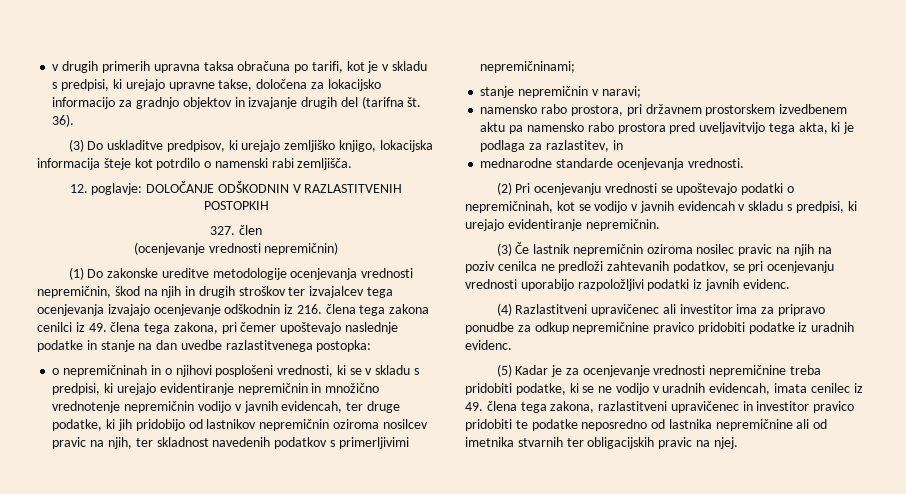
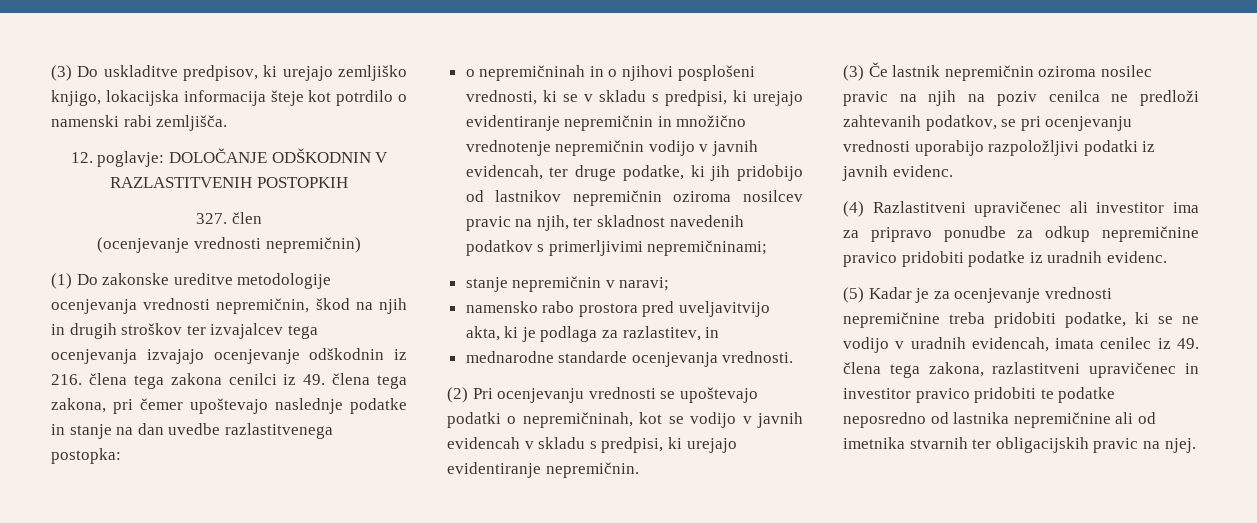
[52,61,427,73] [52,79,381,91] [52,96,422,109] [52,114,75,127] v drugih primerih upravna taksa obračuna po tarifi, kot je v skladu s predpisi, ki urejajo upravne takse, določena za lokacijsko informacijo za gradnjo objektov in izvajanje drugih del (tarifna št. 36). // -> (51, 73) none
[570,104,848,116] [480,122,614,134] prostora, pri državnem prostorskem izvedbenem aktu pa namensko rabo -> (575, 307) none
[768,123,795,134] tega -> (771, 309) none

